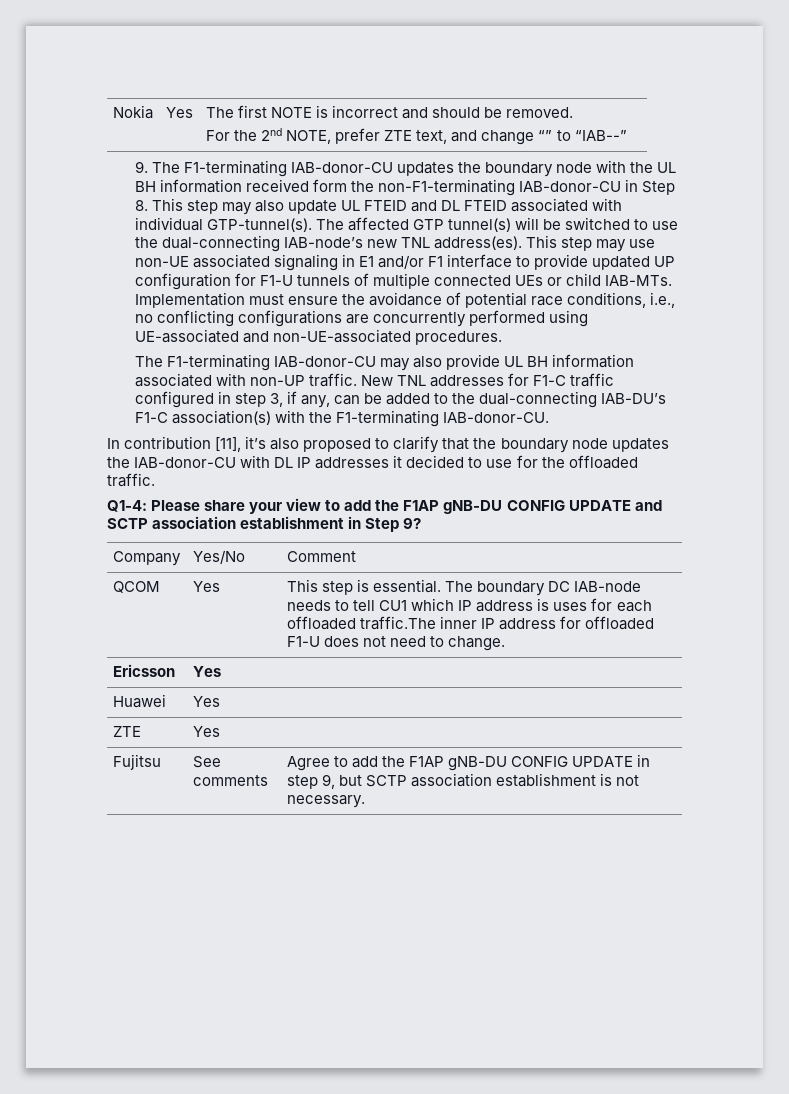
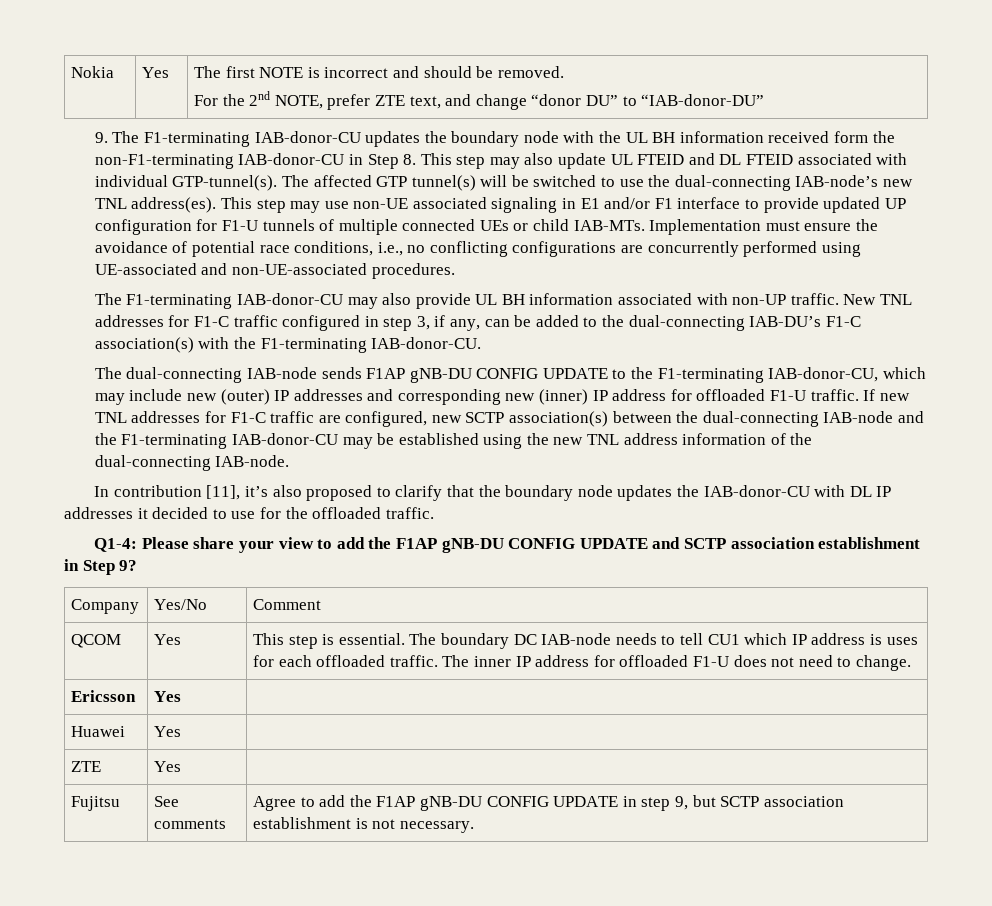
[538,130,627,141] “” to “IAB--” -> [531,94,765,106] “donor DU” to “IAB-donor-DU”
(550, 417) none -> [94,367,926,383] [94,389,910,405] [94,411,925,427] [94,433,813,449] [94,455,290,471] // The dual-connecting IAB-node sends F1AP gNB-DU CONFIG UPDATE to the F1-terminating IAB-donor-CU, which may include new (outer) IP addresses and corresponding new (inner) IP address for offloaded F1-U traffic. If new TNL addresses for F1-C traffic are configured, new SCTP association(s) between the dual-connecting IAB-node and the F1-terminating IAB-donor-CU may be established using the new TNL address information of the dual-connecting IAB-node.
[360,616,437,630] traffic.The -> [389,655,470,667] traffic. The

